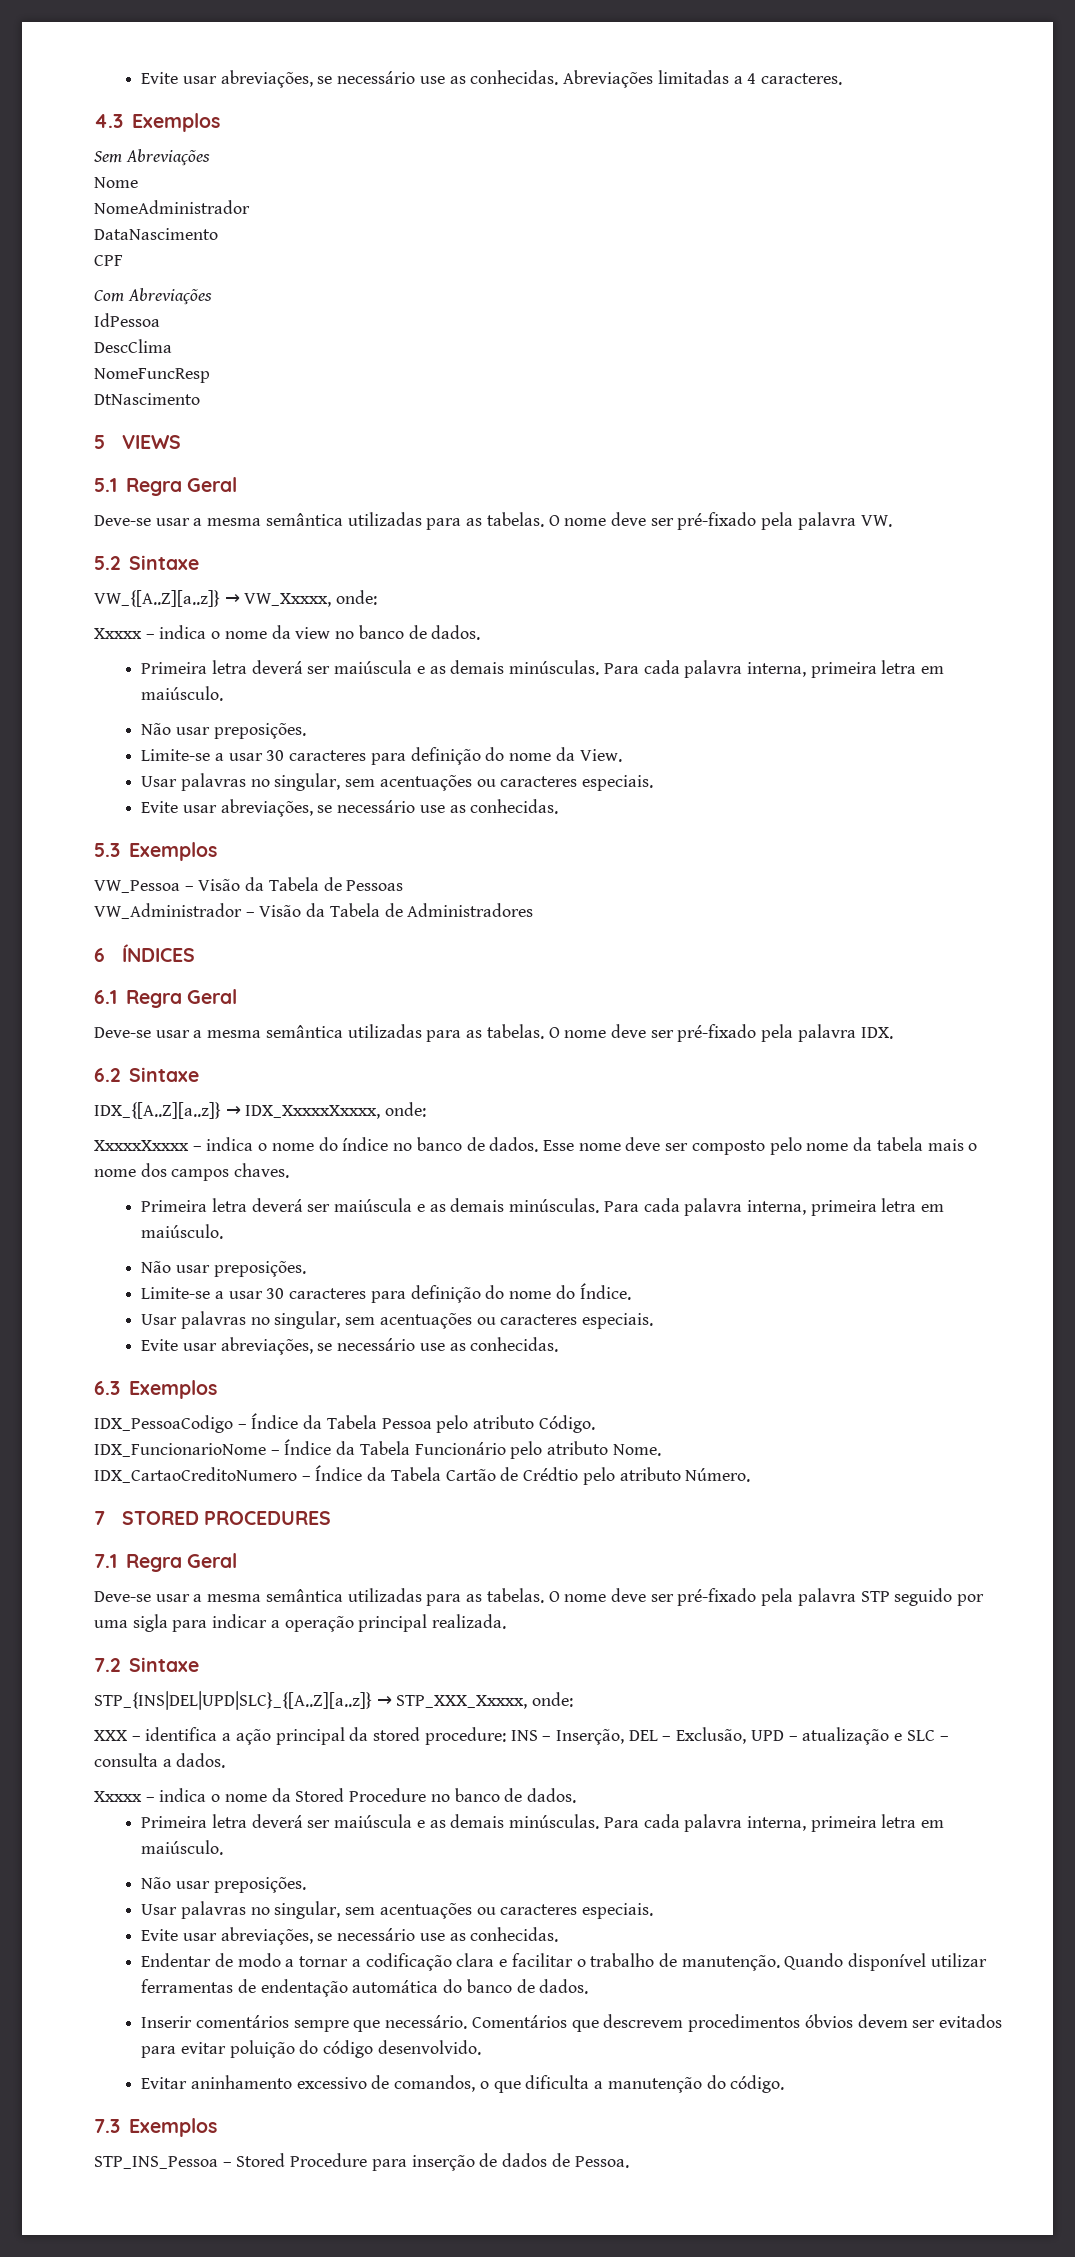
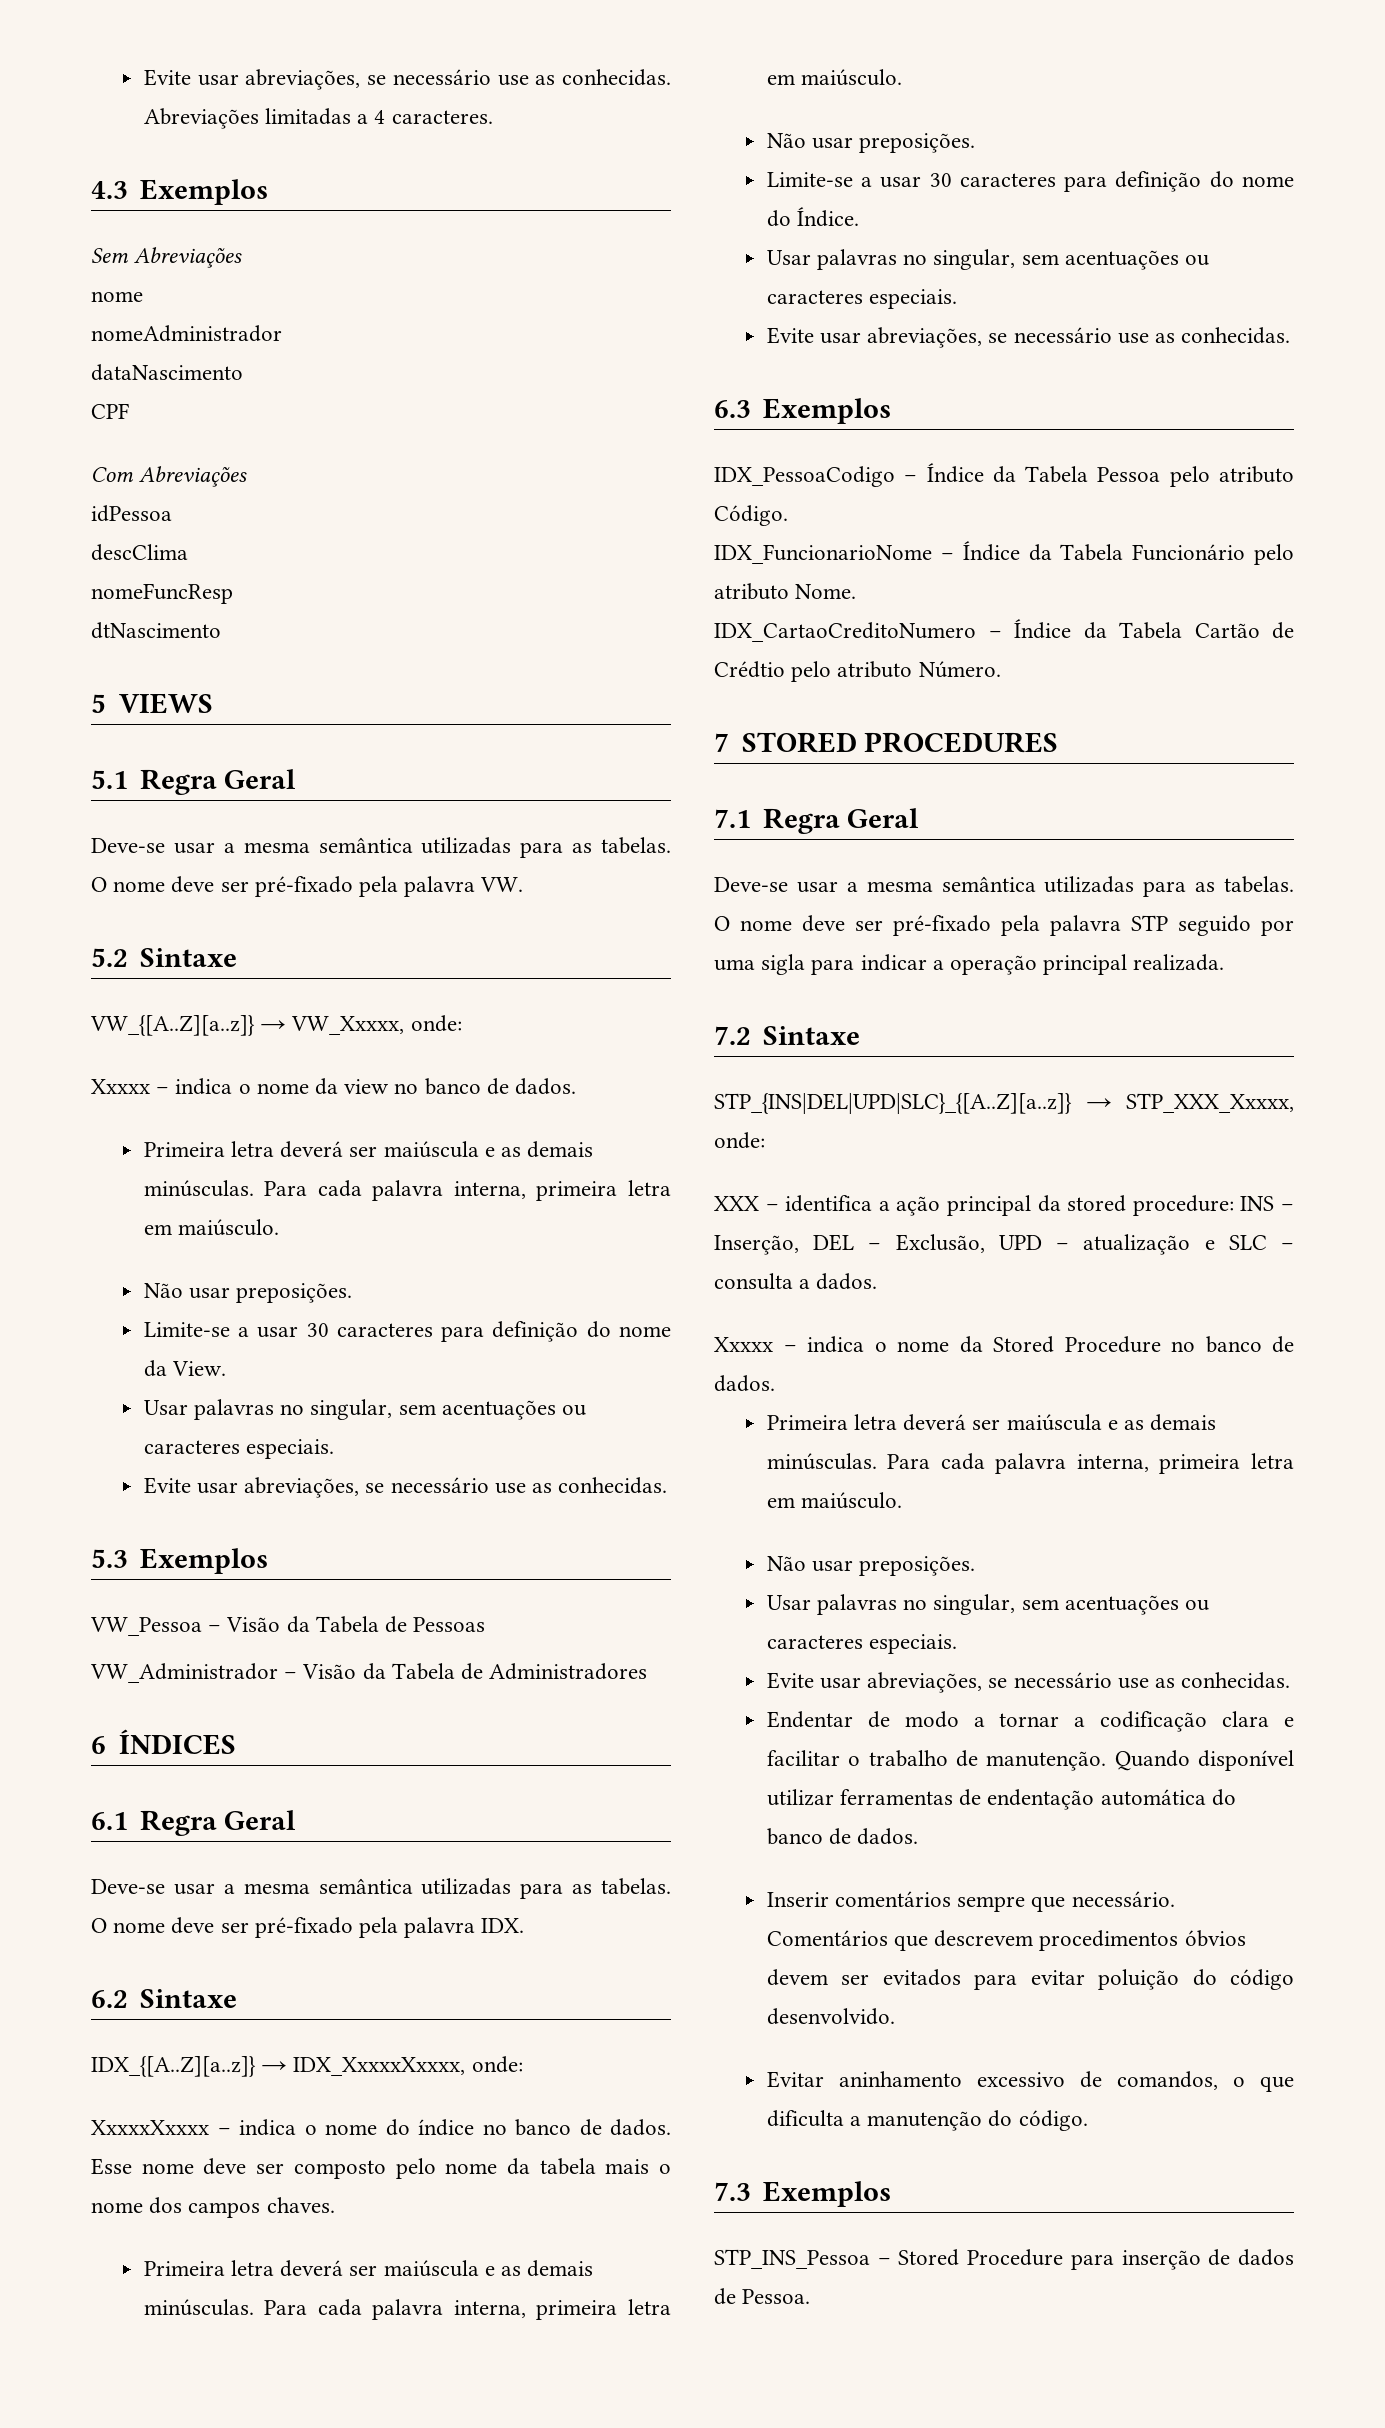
[94,177,138,188] [94,200,250,214] [94,228,218,240] Nome // NomeAdministrador // DataNascimento -> [91,291,143,302] [91,325,282,342] [91,364,243,381] nome // nomeAdministrador // dataNascimento
[94,313,160,327] [94,339,172,353] [94,368,210,383] [94,393,200,405] IdPessoa // DescClima // NomeFuncResp // DtNascimento -> [91,505,172,522] [91,544,188,561] [91,583,233,604] [91,622,221,639] idPessoa // descClima // nomeFuncResp // dtNascimento

